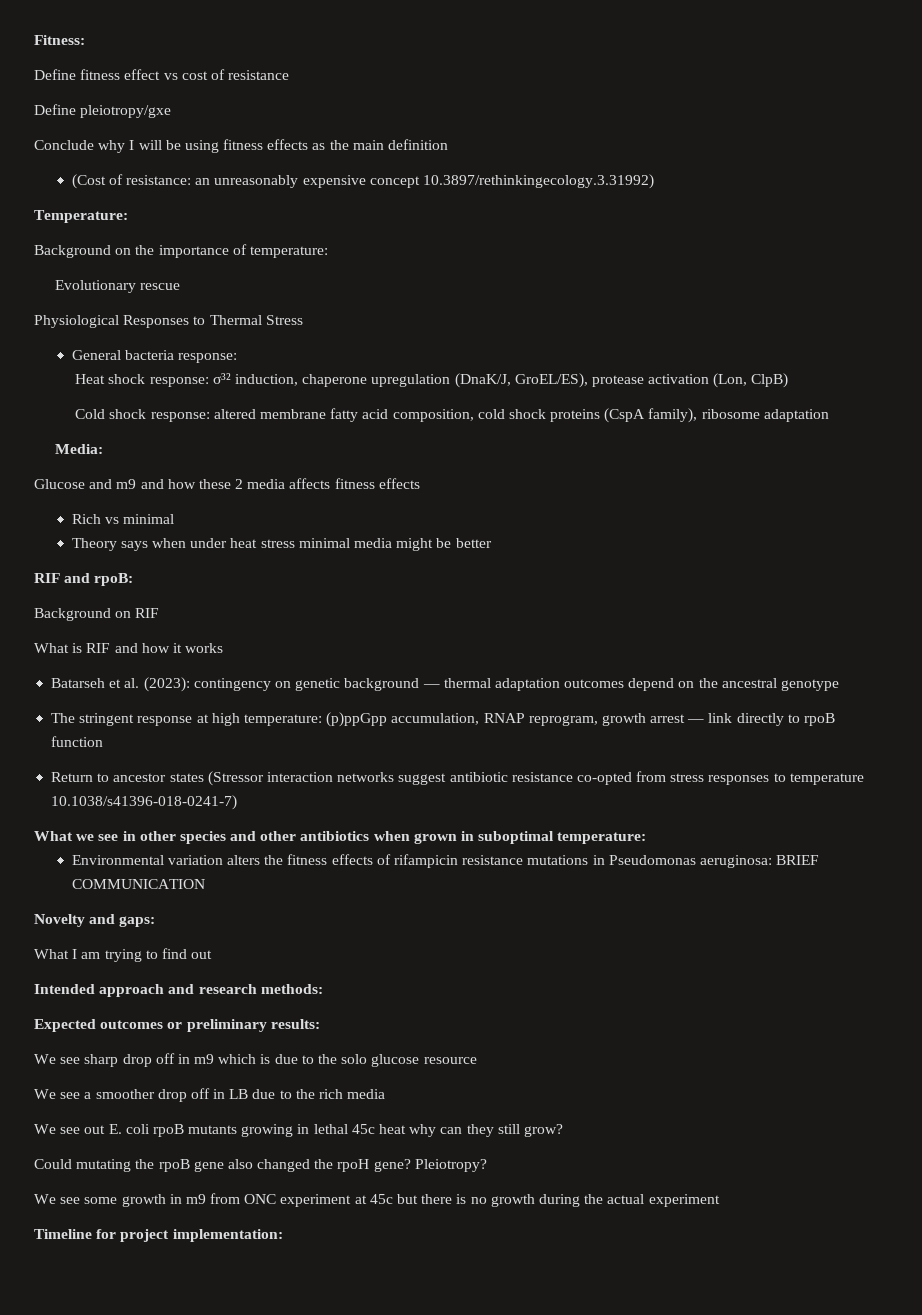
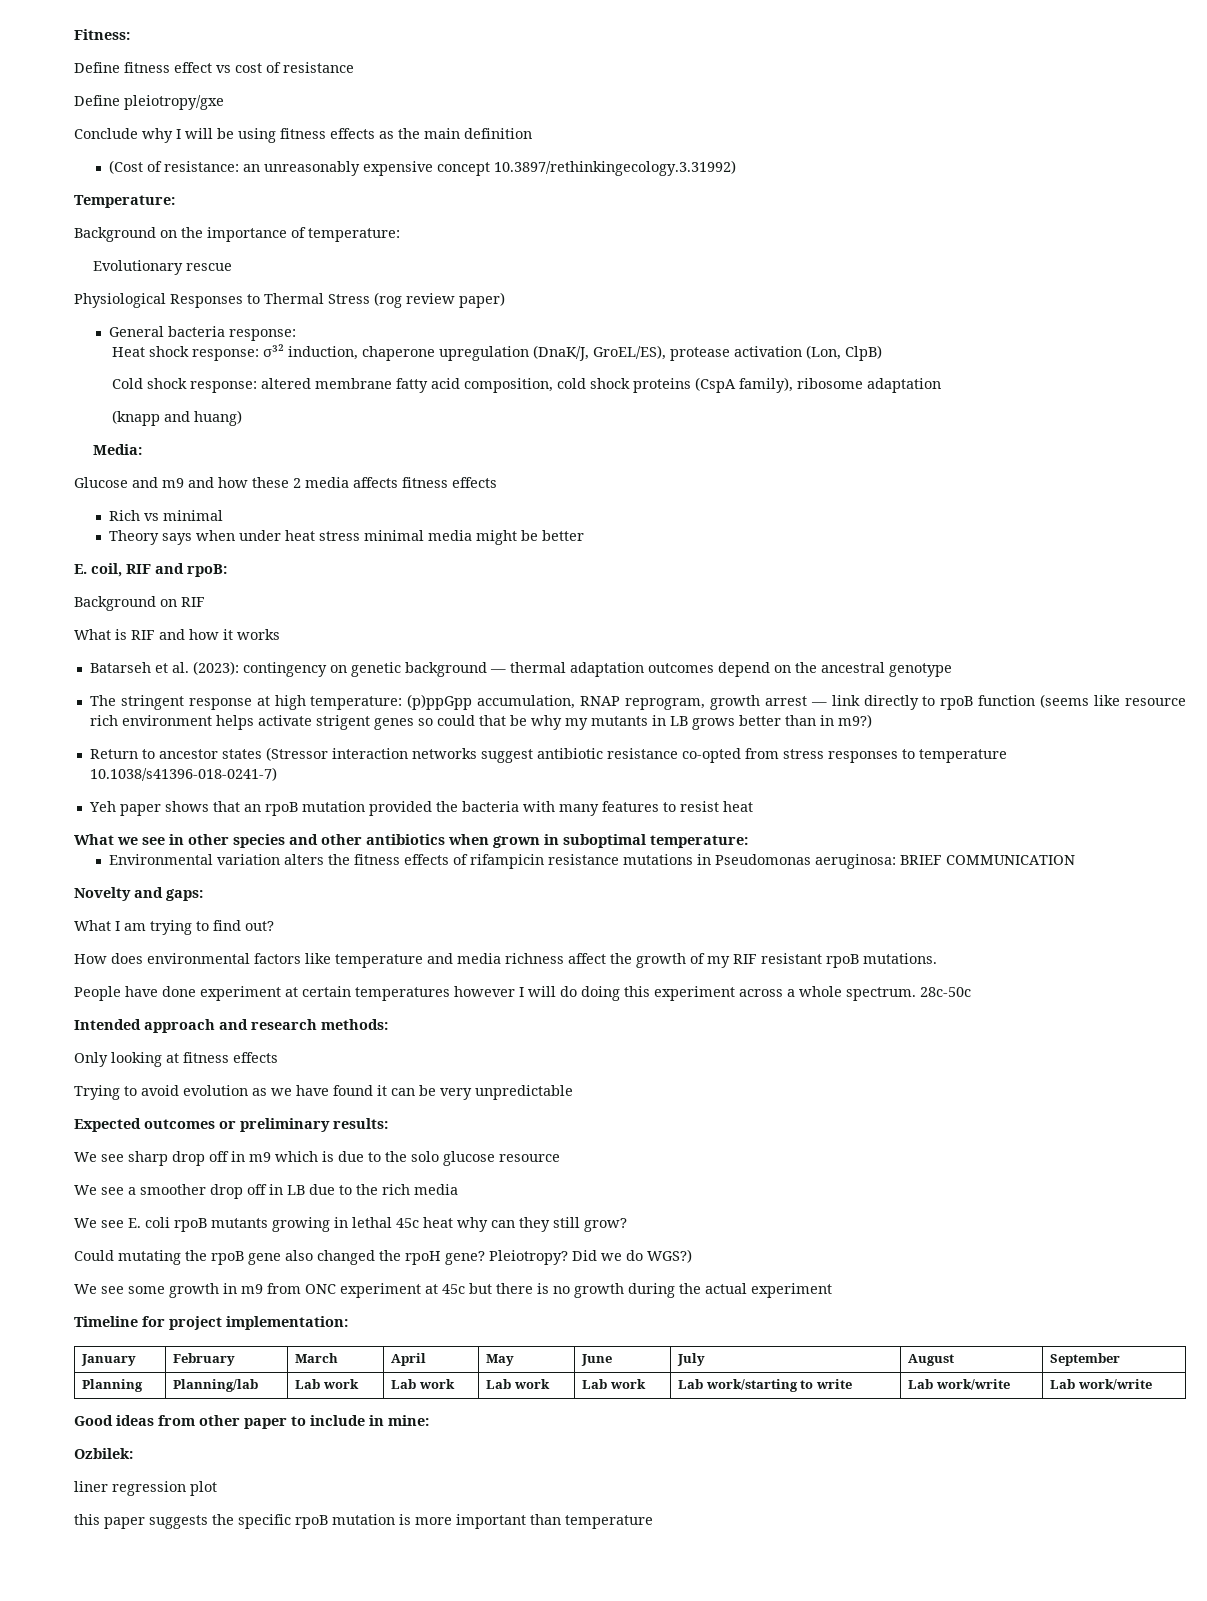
(303, 320) none -> [374,292,505,308] (rog review paper)
(829, 415) none -> [112,410,243,426] // (knapp and huang)
(492, 543) none -> [74,563,122,577] E. coil,
(104, 741) none -> [1040,694,1187,708] [89,714,872,730] (seems like resource rich environment helps activate strigent genes so could that be why my mutants in LB grows better than in m9?)
(238, 802) none -> [88,801,753,816] // Yeh paper shows that an rpoB mutation provided the bacteria with many features to resist heat
[191,950,213,959] out -> [245,921,274,931] [74,953,937,968] [74,986,971,1001] out? // How does environmental factors like temperature and media richness affect the growth of my RIF resistant rpoB mutations. // People have done experiment at certain temperatures however I will do doing this experiment across a whole spectrum. 28c-50c
(323, 989) none -> [74,1052,278,1067] [74,1085,573,1100] // Only looking at fitness effects // Trying to avoid evolution as we have found it can be very unpredictable
[84,1125,106,1134] out -> (124, 1224) none
(487, 1165) none -> [572,1249,692,1263] Did we do WGS?)
(283, 1235) none -> [81,1354,137,1366] [173,1353,236,1366] [295,1353,339,1363] [391,1353,427,1366] [486,1354,515,1366] [581,1354,613,1366] [677,1353,706,1366] [908,1354,955,1366] [1050,1353,1121,1366] [82,1379,144,1392] [173,1379,259,1392] [295,1379,359,1389] [391,1379,455,1389] [486,1379,550,1389] [582,1379,646,1389] [678,1379,852,1392] [908,1379,1010,1390] [1050,1379,1152,1390] [74,1415,429,1429] [74,1448,133,1459] [74,1481,217,1496] [74,1514,653,1529] // January | February | March | April | May | June | July | August | September // Planning | Planning/lab | Lab work | Lab work | Lab work | Lab work | Lab work/starting to write | Lab work/write | Lab work/write // Good ideas from other paper to include in mine: // Ozbilek: // liner regression plot // this paper suggests the specific rpoB mutation is more important than temperature

